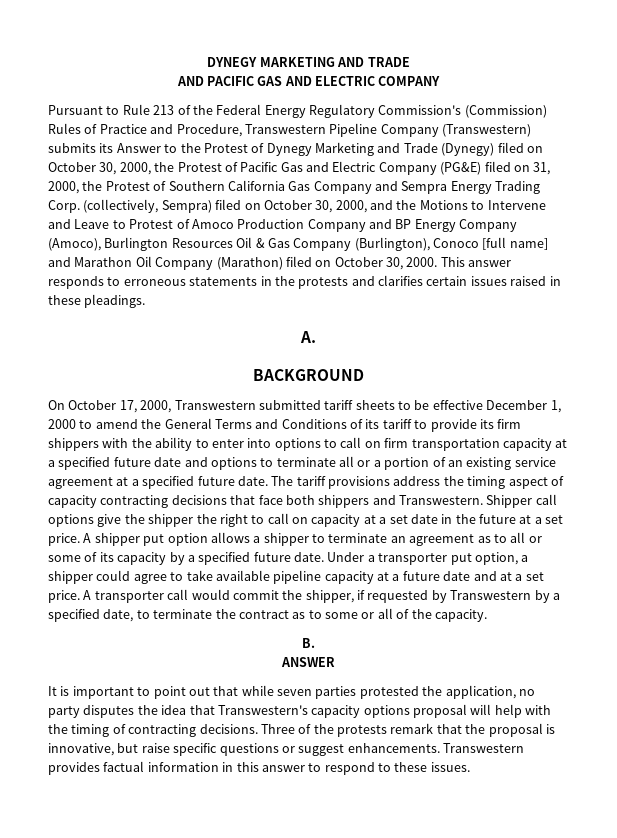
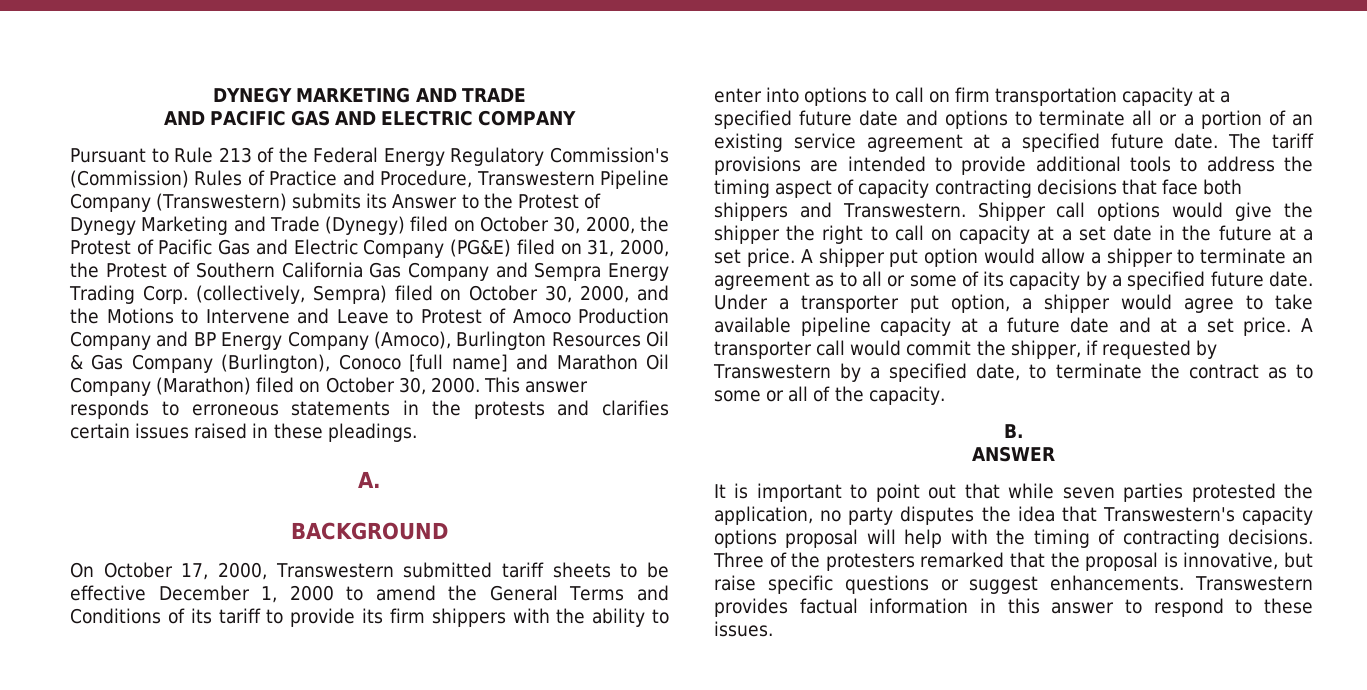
(390, 482) none -> [810,156,1198,175] are intended to provide additional tools to
(94, 520) none -> [1172,202,1224,218] would
[210,532,250,543] allows -> [984,248,1085,264] would allow
[96,570,131,581] could -> [1121,294,1173,310] would
[337,723,434,737] protests remark -> [825,552,1005,571] protesters remarked

